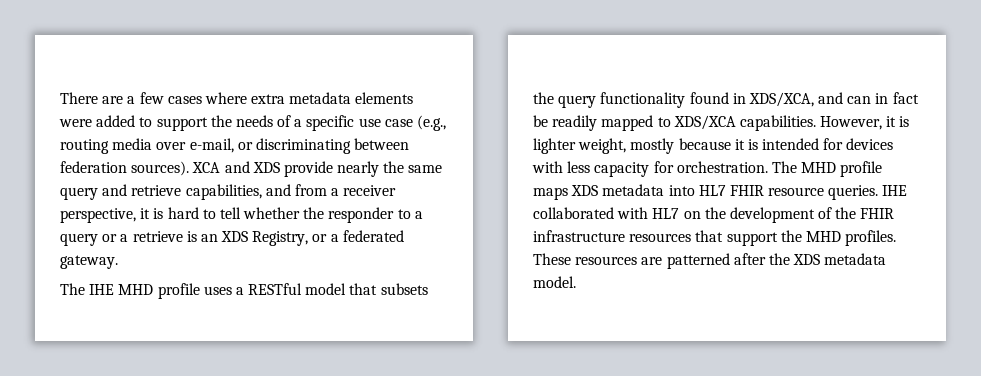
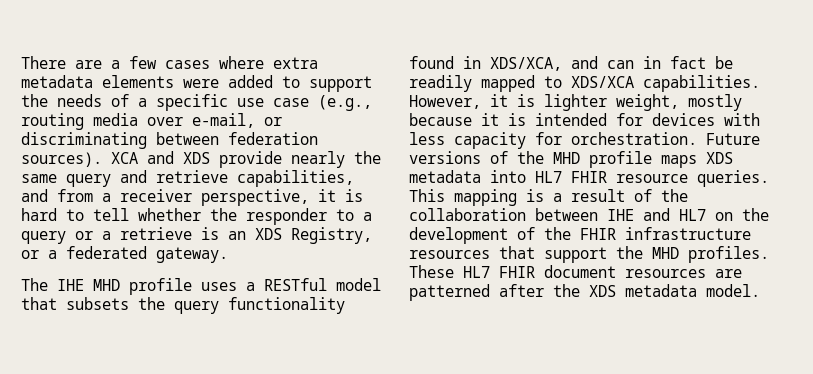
[771,161,797,173] The -> [706,133,760,145] [409,151,544,164] Future versions of the
[882,185,908,196] [533,207,649,219] IHE collaborated with -> [409,189,688,206] [409,208,670,221] This mapping is a result of the collaboration between IHE and
(571, 259) none -> [463,265,616,278] HL7 FHIR document

